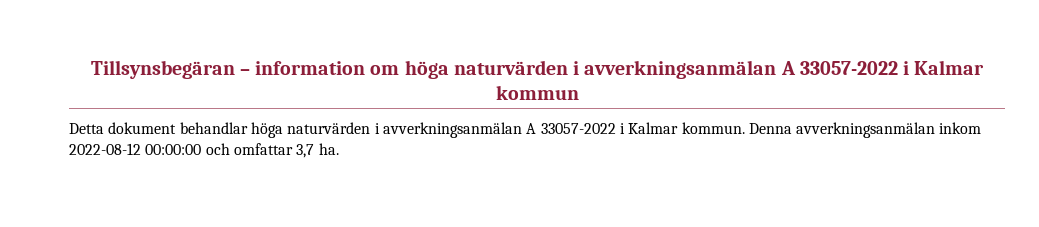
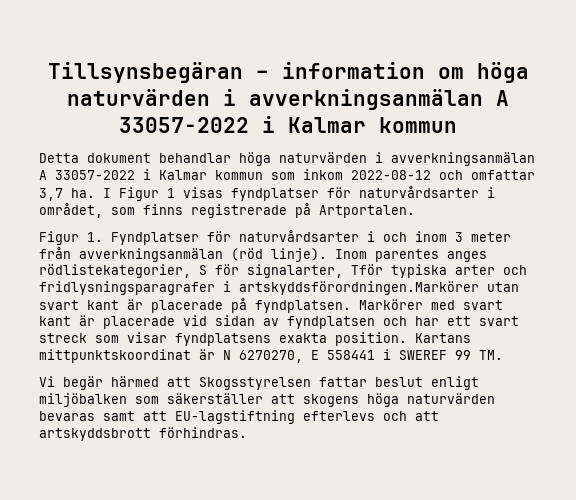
[681,122,936,138] kommun. Denna avverkningsanmälan -> [215,170,295,180] kommun som
[145,144,202,155] 00:00:00 -> (431, 175) none
(339, 149) none -> [103,186,495,201] [39,203,415,218] [39,230,511,245] [39,247,487,262] [39,264,527,278] [39,281,519,295] [39,298,503,313] [39,315,519,329] [39,332,471,346] [39,349,503,363] [39,376,479,390] [39,393,495,407] [39,410,439,424] [39,427,247,441] I Figur 1 visas fyndplatser för naturvårdsarter i området, som finns registrerade på Artportalen. // Figur 1. Fyndplatser för naturvårdsarter i och inom 3 meter från avverkningsanmälan (röd linje). Inom parentes anges rödlistekategorier, S för signalarter, Tför typiska arter och fridlysningsparagrafer i artskyddsförordningen.Markörer utan svart kant är placerade på fyndplatsen. Markörer med svart kant är placerade vid sidan av fyndplatsen och har ett svart streck som visar fyndplatsens exakta position. Kartans mittpunktskoordinat är N 6270270, E 558441 i SWEREF 99 TM. // Vi begär härmed att Skogsstyrelsen fattar beslut enligt miljöbalken som säkerställer att skogens höga naturvärden bevaras samt att EU-lagstiftning efterlevs och att artskyddsbrott förhindras.

